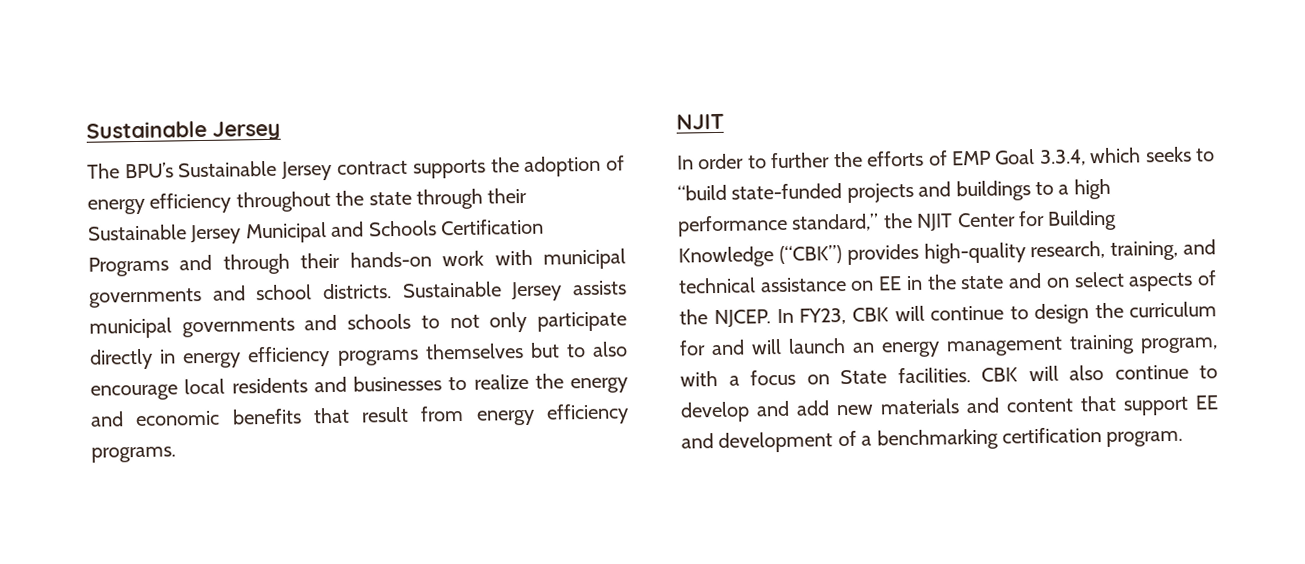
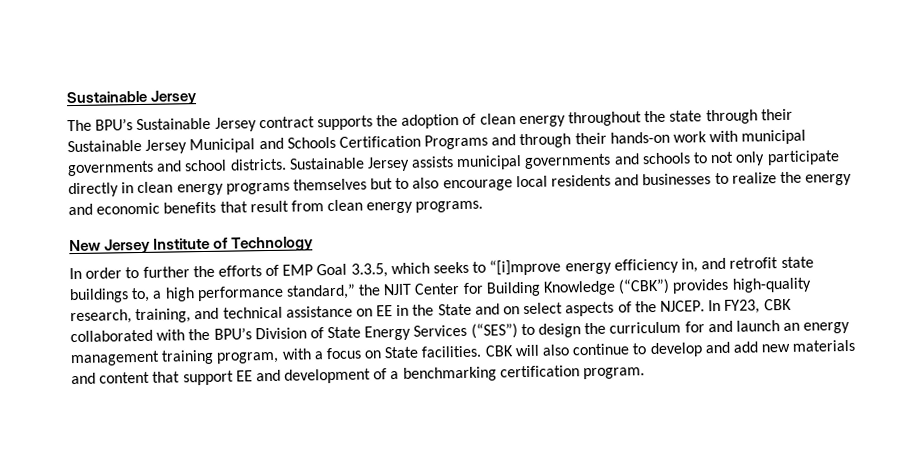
[87,192,232,215] energy efficiency -> [479,113,566,128] clean energy
[183,346,331,369] energy efficiency -> [137,181,224,196] clean energy
[475,403,629,426] energy efficiency -> [327,199,414,214] clean energy
[676,113,724,130] NJIT -> [69,236,314,254] New Jersey Institute of Technology
[1038,149,1086,166] 3.3.4, -> [350,263,388,278] 3.3.5,
[677,180,1054,203] “build state-funded projects and buildings to -> [489,256,814,276] [69,287,151,304] “[i]mprove energy efficiency in, and retrofit state buildings to,
[960,275,1005,290] state -> [437,303,472,316] State
[894,305,1004,322] will continue -> [70,323,518,343] collaborated with the BPU’s Division of State Energy Services (“SES”)
[751,339,782,355] will -> (733, 326) none

